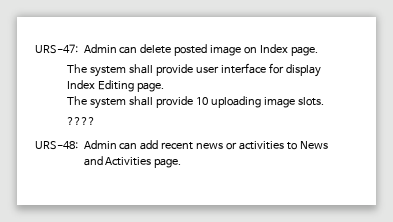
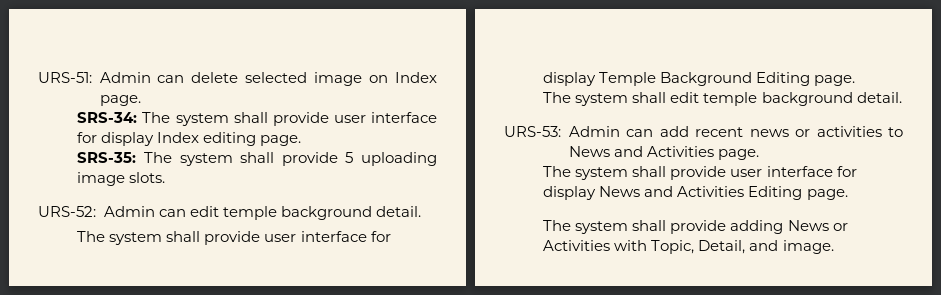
[35,44,78,54] URS-47: -> [38,72,92,83] URS-51:
[174,44,208,56] posted -> [245,72,308,83] selected
[67,63,321,77] [67,80,165,92] [67,96,324,109] [67,117,96,125] [35,141,78,150] // The system shall provide user interface for display Index Editing page. // The system shall provide 10 uploading image slots. // ???? // URS-48: -> [77,112,438,126] [77,132,302,146] [77,152,437,166] [77,172,166,186] [38,206,421,220] [77,231,391,245] [543,72,856,86] [543,92,902,106] [504,126,561,137] // SRS-34: The system shall provide user interface for display Index editing page. // SRS-35: The system shall provide 5 uploading image slots. // URS-52: Admin can edit temple background detail. // The system shall provide user interface for display Temple Background Editing page. // The system shall edit temple background detail. // URS-53:
(182, 163) none -> [543,166,857,180] [543,186,848,200] [543,220,848,234] [543,240,834,254] // The system shall provide user interface for display News and Activities Editing page. // The system shall provide adding News or Activities with Topic, Detail, and image.

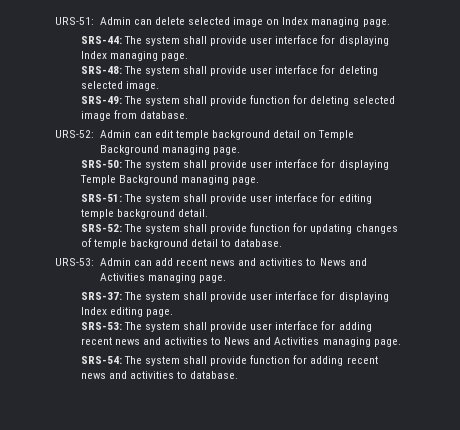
[99,95,141,106] [77,112,438,126] [77,132,302,146] [77,152,437,166] [77,172,166,186] page. // SRS-34: The system shall provide user interface for display Index editing page. // SRS-35: The system shall provide 5 uploading image slots. -> [311,17,390,27] [80,35,389,46] [80,51,188,61] [80,65,378,76] [80,81,159,91] [80,95,395,106] [80,110,188,121] managing page. // SRS-44: The system shall provide user interface for displaying Index managing page. // SRS-48: The system shall provide user interface for deleting selected image. // SRS-49: The system shall provide function for deleting selected image from database.
[375,206,421,217] [77,231,391,245] [543,72,856,86] [543,92,902,106] detail. // The system shall provide user interface for display Temple Background Editing page. // The system shall edit temple background detail. -> [273,130,355,140] [99,145,240,155] [80,159,389,170] [79,175,260,185] [80,193,372,204] [80,209,208,219] [80,223,398,234] [80,238,283,249] detail on Temple Background managing page. // SRS-50: The system shall provide user interface for displaying Temple Background managing page. // SRS-51: The system shall provide user interface for editing temple background detail. // SRS-52: The system shall provide function for updating changes of temple background detail to database.
[795,126,903,137] [568,146,759,160] [543,166,857,180] [543,186,848,200] [543,220,848,234] [543,240,834,254] or activities to News and Activities page. // The system shall provide user interface for display News and Activities Editing page. // The system shall provide adding News or Activities with Topic, Detail, and image. -> [238,258,367,266] [99,273,226,283] [80,291,389,302] [80,307,173,317] [80,321,372,332] [80,337,401,347] [80,355,378,366] [80,371,239,379] and activities to News and Activities managing page. // SRS-37: The system shall provide user interface for displaying Index editing page. // SRS-53: The system shall provide user interface for adding recent news and activities to News and Activities managing page. // SRS-54: The system shall provide function for adding recent news and activities to database.

